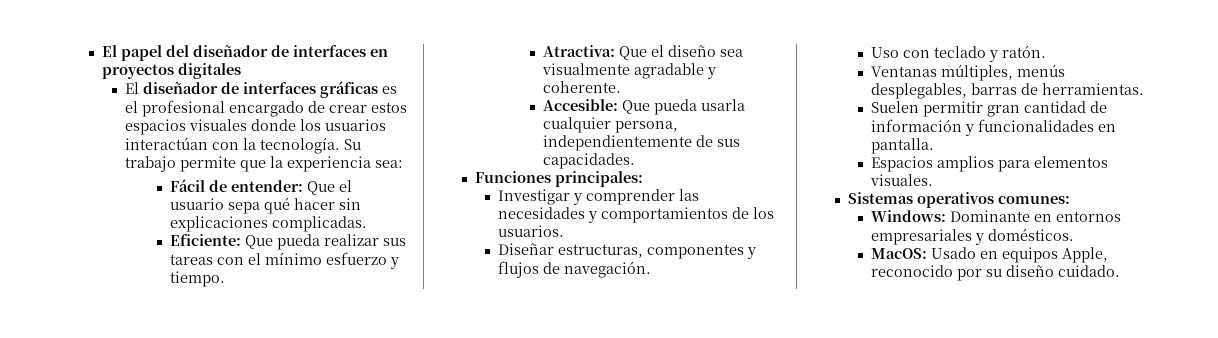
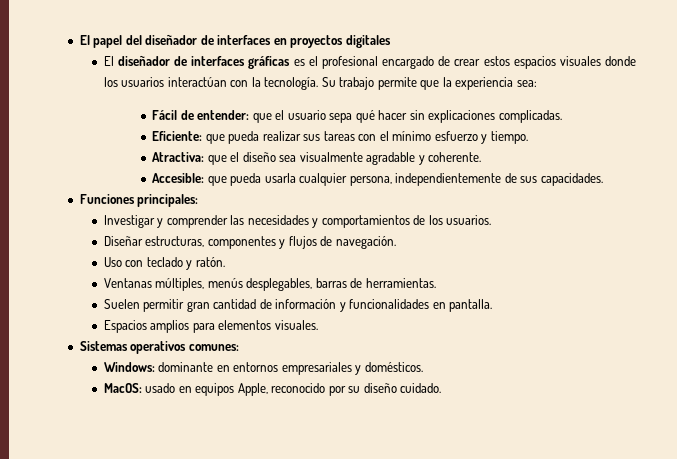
[307,181,336,195] Que -> [252,113,272,123] que
[245,235,274,249] Que -> [205,134,225,144] que
[619,46,648,60] Que -> [207,155,227,165] que
[622,100,651,114] Que -> [207,176,227,186] que
[949,210,1030,222] Dominante -> [158,362,214,372] dominante
[930,247,976,259] Usado -> [145,383,176,393] usado

